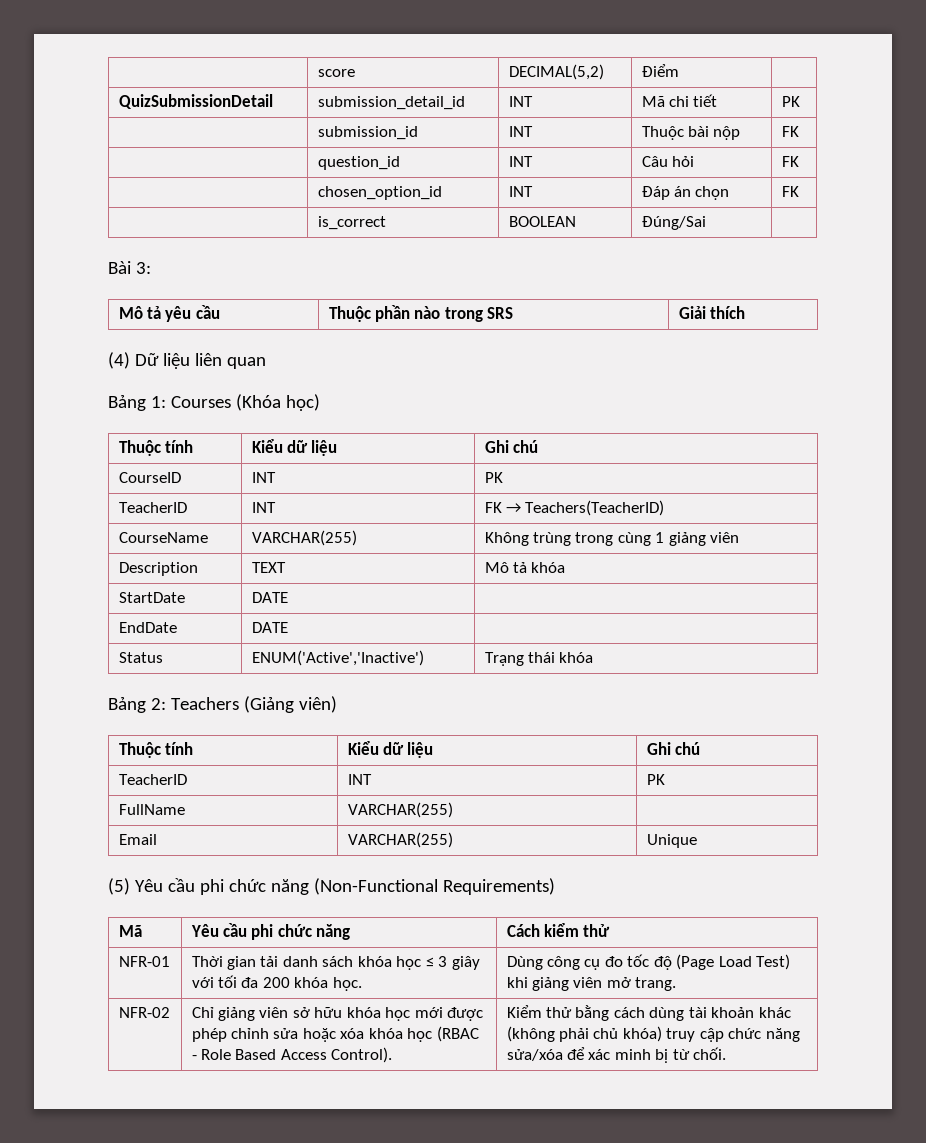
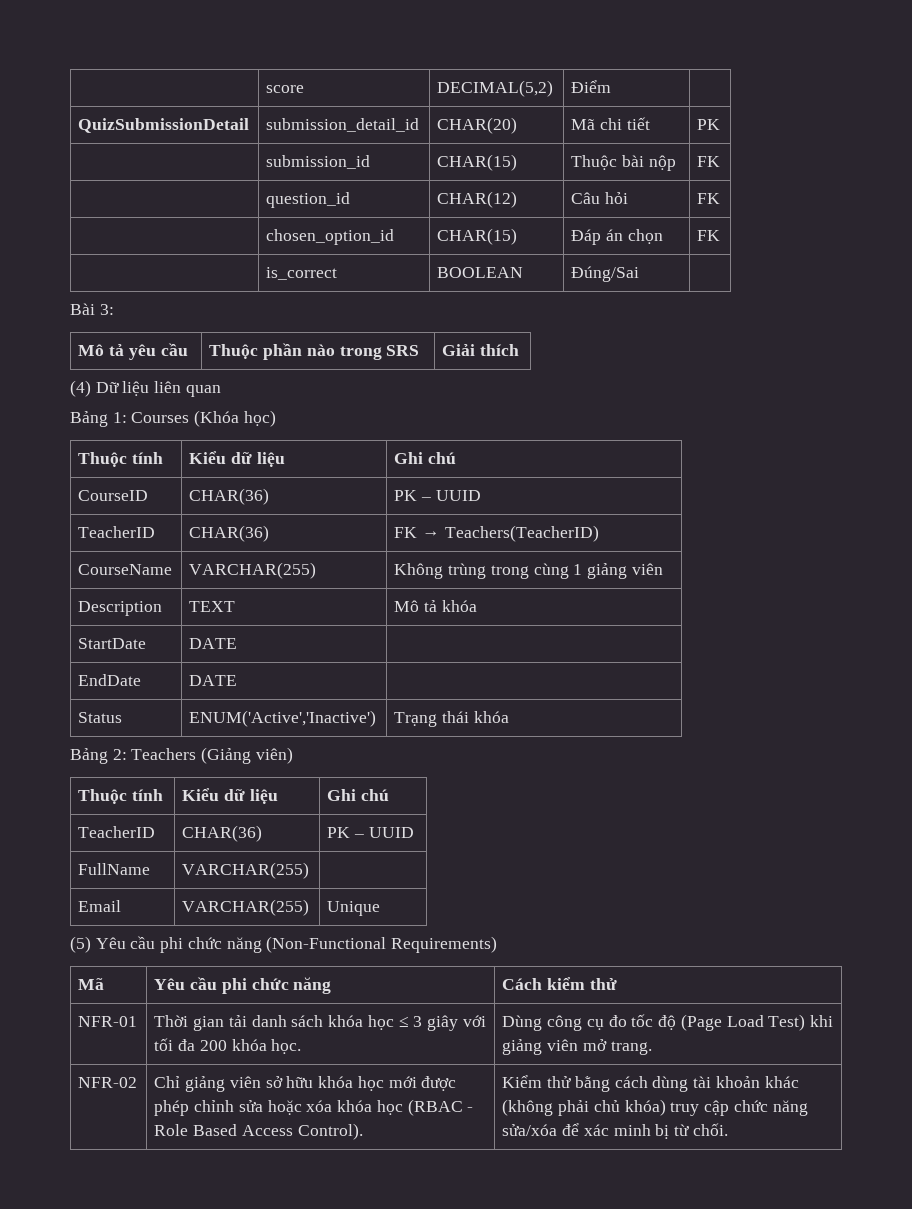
[508,96,533,107] INT -> [437,117,518,134] CHAR(20)
[508,126,533,137] INT -> [437,154,518,171] CHAR(15)
[508,156,533,167] INT -> [437,191,518,208] CHAR(12)
[508,186,533,197] INT -> [437,228,518,245] CHAR(15)
[251,472,276,483] [484,472,503,483] [118,502,187,513] [251,502,276,513] INT | PK // TeacherID | INT -> [189,488,270,505] [394,490,481,501] [78,526,156,538] [189,525,270,542] CHAR(36) | PK – UUID // TeacherID | CHAR(36)
[347,774,372,785] [646,774,665,785] INT | PK -> [182,825,263,842] [327,827,414,838] CHAR(36) | PK – UUID

